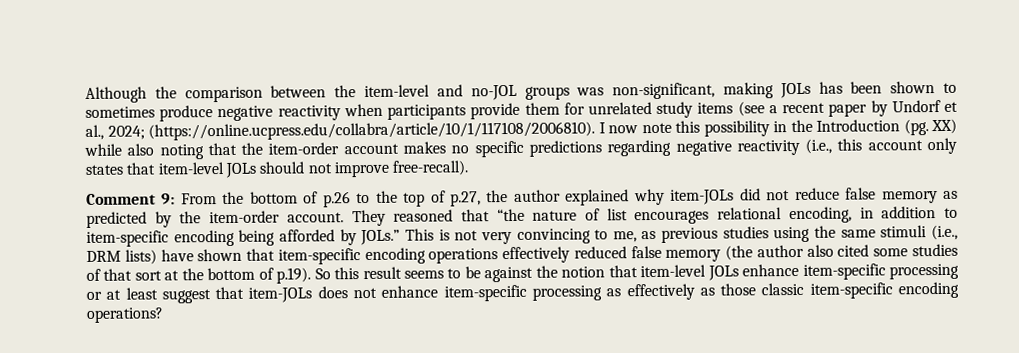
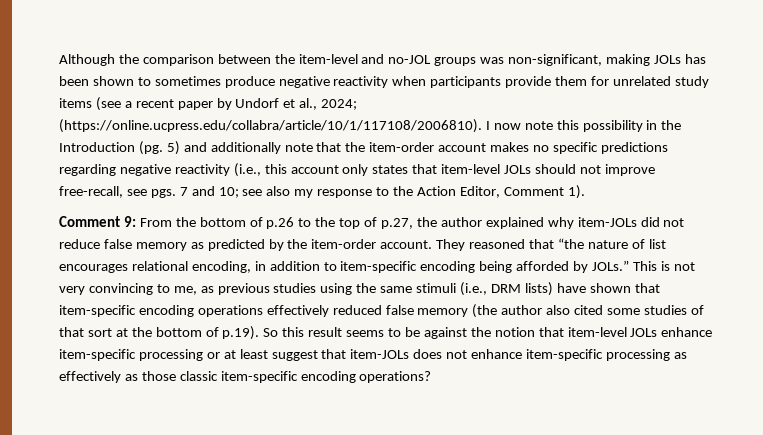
[931,118,957,135] [84,143,204,160] XX) while also noting -> [166,141,313,155] 5) and additionally note
[392,160,469,176] free-recall). -> [59,185,585,199] free-recall, see pgs. 7 and 10; see also my response to the Action Editor, Comment 1).

